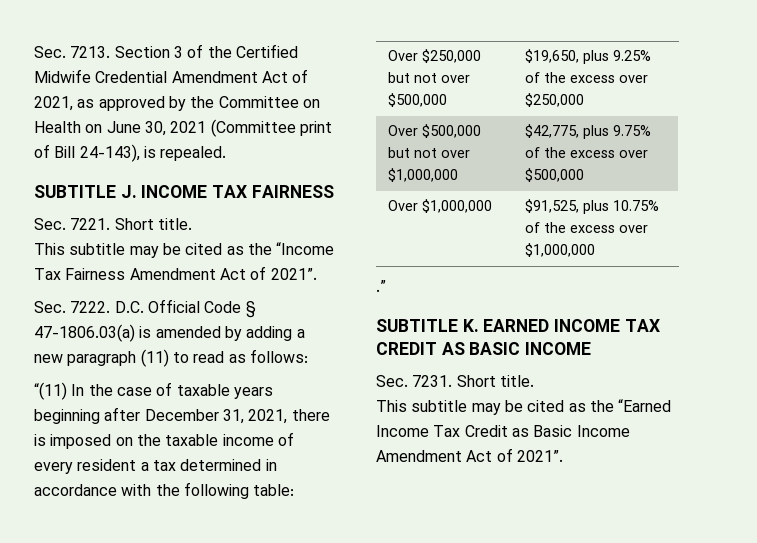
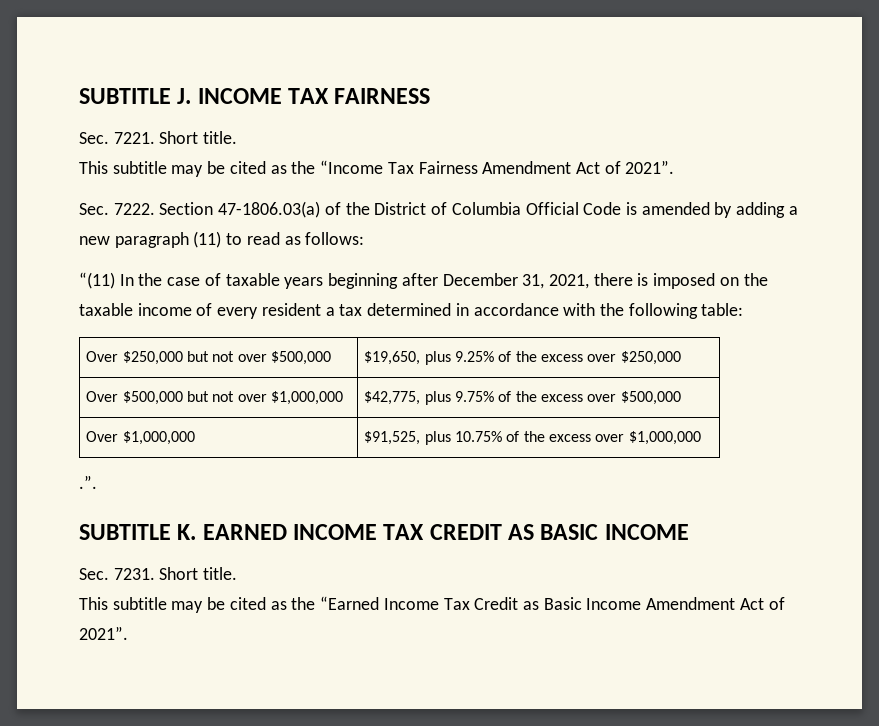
[34,44,298,58] [34,69,309,83] [34,96,320,111] [34,119,332,137] [34,144,227,162] Sec. 7213. Section 3 of the Certified Midwife Credential Amendment Act of 2021, as approved by the Committee on Health on June 30, 2021 (Committee print of Bill 24-143), is repealed. // -> (79, 96) none
[114,299,256,318] [34,324,135,342] D.C. Official Code § 47-1806.03(a) -> [159,201,622,218] Section 47-1806.03(a) of the District of Columbia Official Code
[376,280,386,292] .” -> [79,475,97,489] .”.

